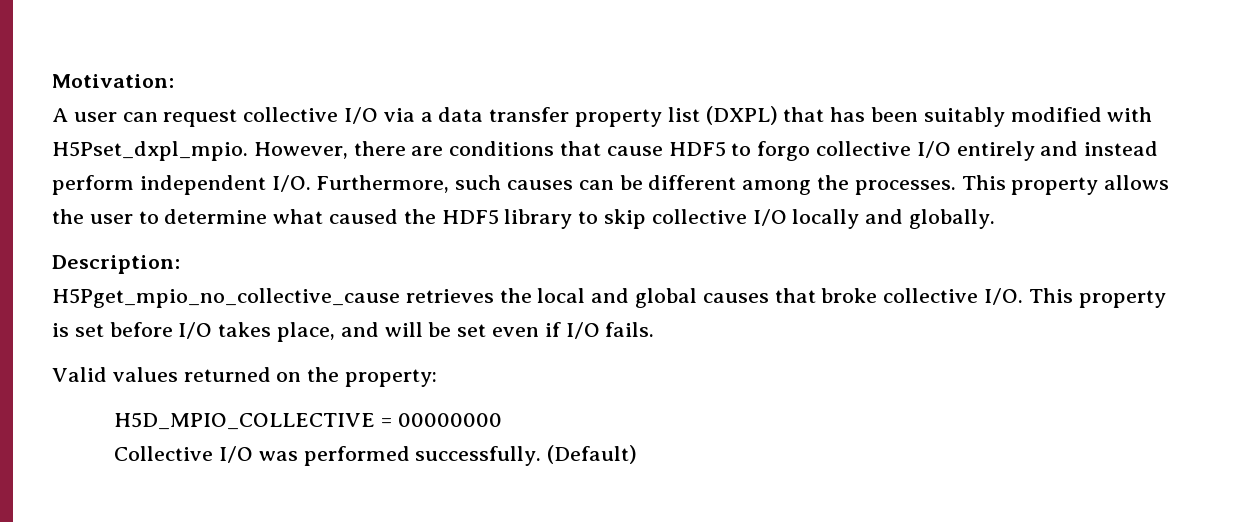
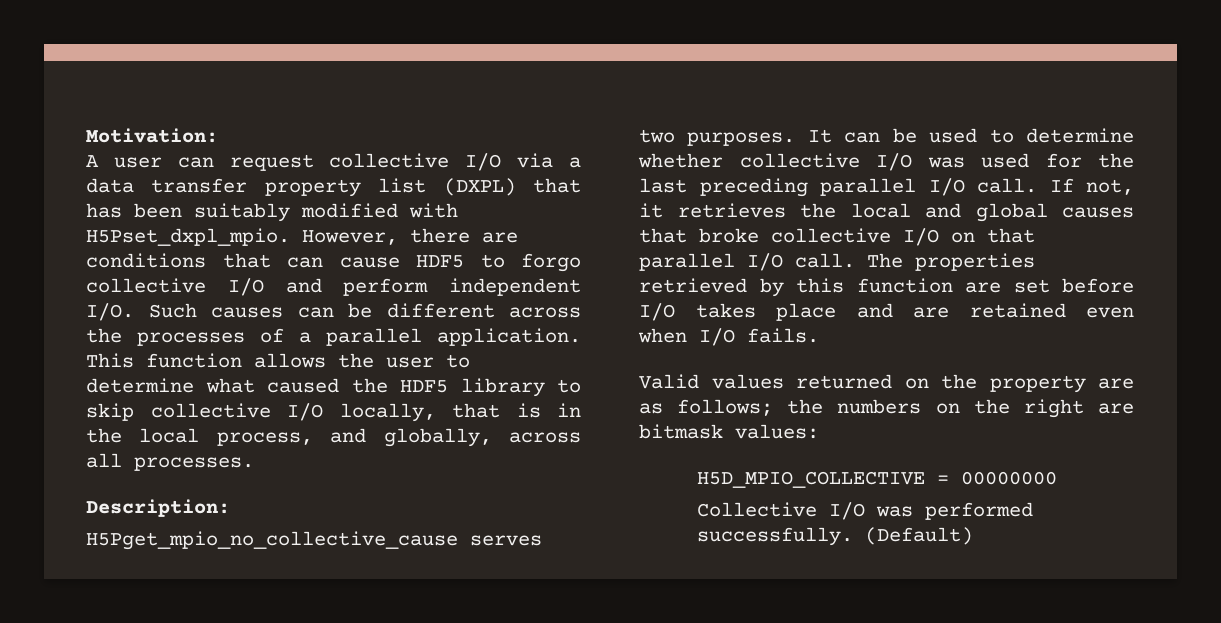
(602, 148) none -> [287,257,323,268] can
[956,141,1159,161] entirely and instead -> [285,278,322,293] and
[316,175,502,193] Furthermore, such -> [148,303,197,318] Such
[742,175,1099,195] among the processes. This property -> [509,307,581,318] [86,328,581,346] [86,353,242,368] across the processes of a parallel application. This function
[792,209,996,229] [52,255,180,274] [52,288,400,308] locally and globally. // Description: // H5Pget_mpio_no_collective_cause -> [339,403,581,422] [86,428,581,447] [86,453,254,471] [86,499,230,517] [86,531,542,550] [639,128,1134,146] [638,153,1134,171] [639,178,1134,197] [639,203,663,218] locally, that is in the local process, and globally, across all processes. // Description: // H5Pget_mpio_no_collective_cause serves two purposes. It can be used to determine whether collective I/O was used for the last preceding parallel I/O call. If not, it
[984,288,1166,308] [52,322,561,342] I/O. This property is set before I/O takes place, and will be set even if -> [903,228,1035,246] [639,253,1035,271] [639,278,1134,297] [639,303,1134,321] [638,328,687,343] I/O on that parallel I/O call. The properties retrieved by this function are set before I/O takes place and are retained even when
[345,369,438,387] property: -> [989,375,1134,393] [639,399,1134,418] [639,424,819,439] property are as follows; the numbers on the right are bitmask values:

